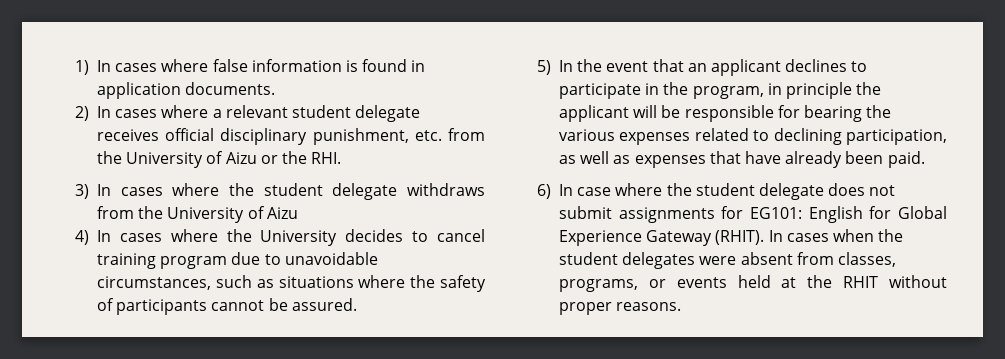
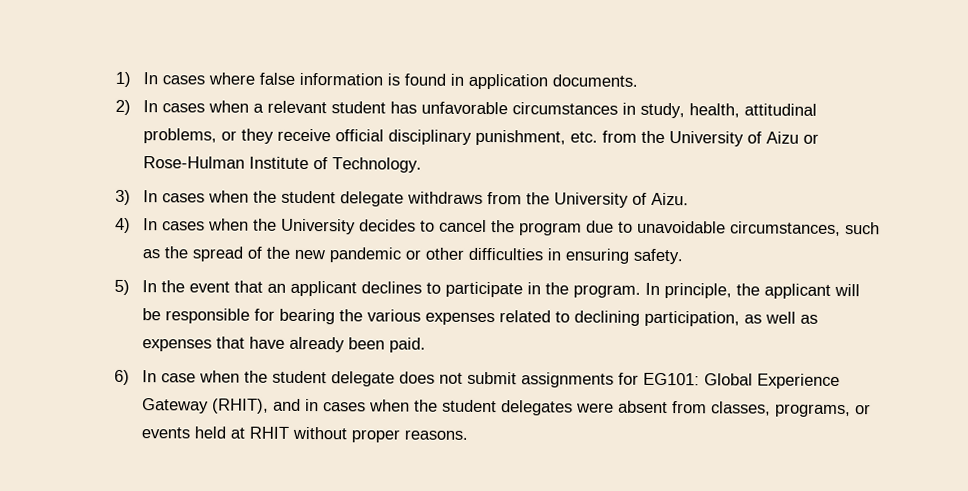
[161,105,209,118] where -> [208,100,250,113] when
[355,105,421,122] [97,129,160,141] delegate receives -> [390,101,818,119] [143,128,332,144] has unfavorable circumstances in study, health, attitudinal problems, or they receive
[282,151,342,164] the RHI. -> [143,156,423,173] Rose-Hulman Institute of Technology.
[172,183,220,196] where -> [208,190,250,203] when
[266,207,298,219] Aizu -> [651,192,690,206] Aizu.
[170,229,218,242] where -> [208,218,250,231] when
[97,253,157,269] training -> [491,220,516,233] the
[278,275,486,292] [97,298,357,315] situations where the safety of participants cannot be assured. -> [164,246,684,265] the spread of the new pandemic or other difficulties in ensuring safety.
[692,82,853,99] program, in principle -> [573,282,733,299] program. In principle,
[615,183,663,196] where -> [199,370,241,383] when
[808,206,892,223] English for -> (701, 379) none
[715,230,783,245] (RHIT). In -> [212,398,320,414] (RHIT), and in
[807,275,833,288] the -> (246, 433) none

